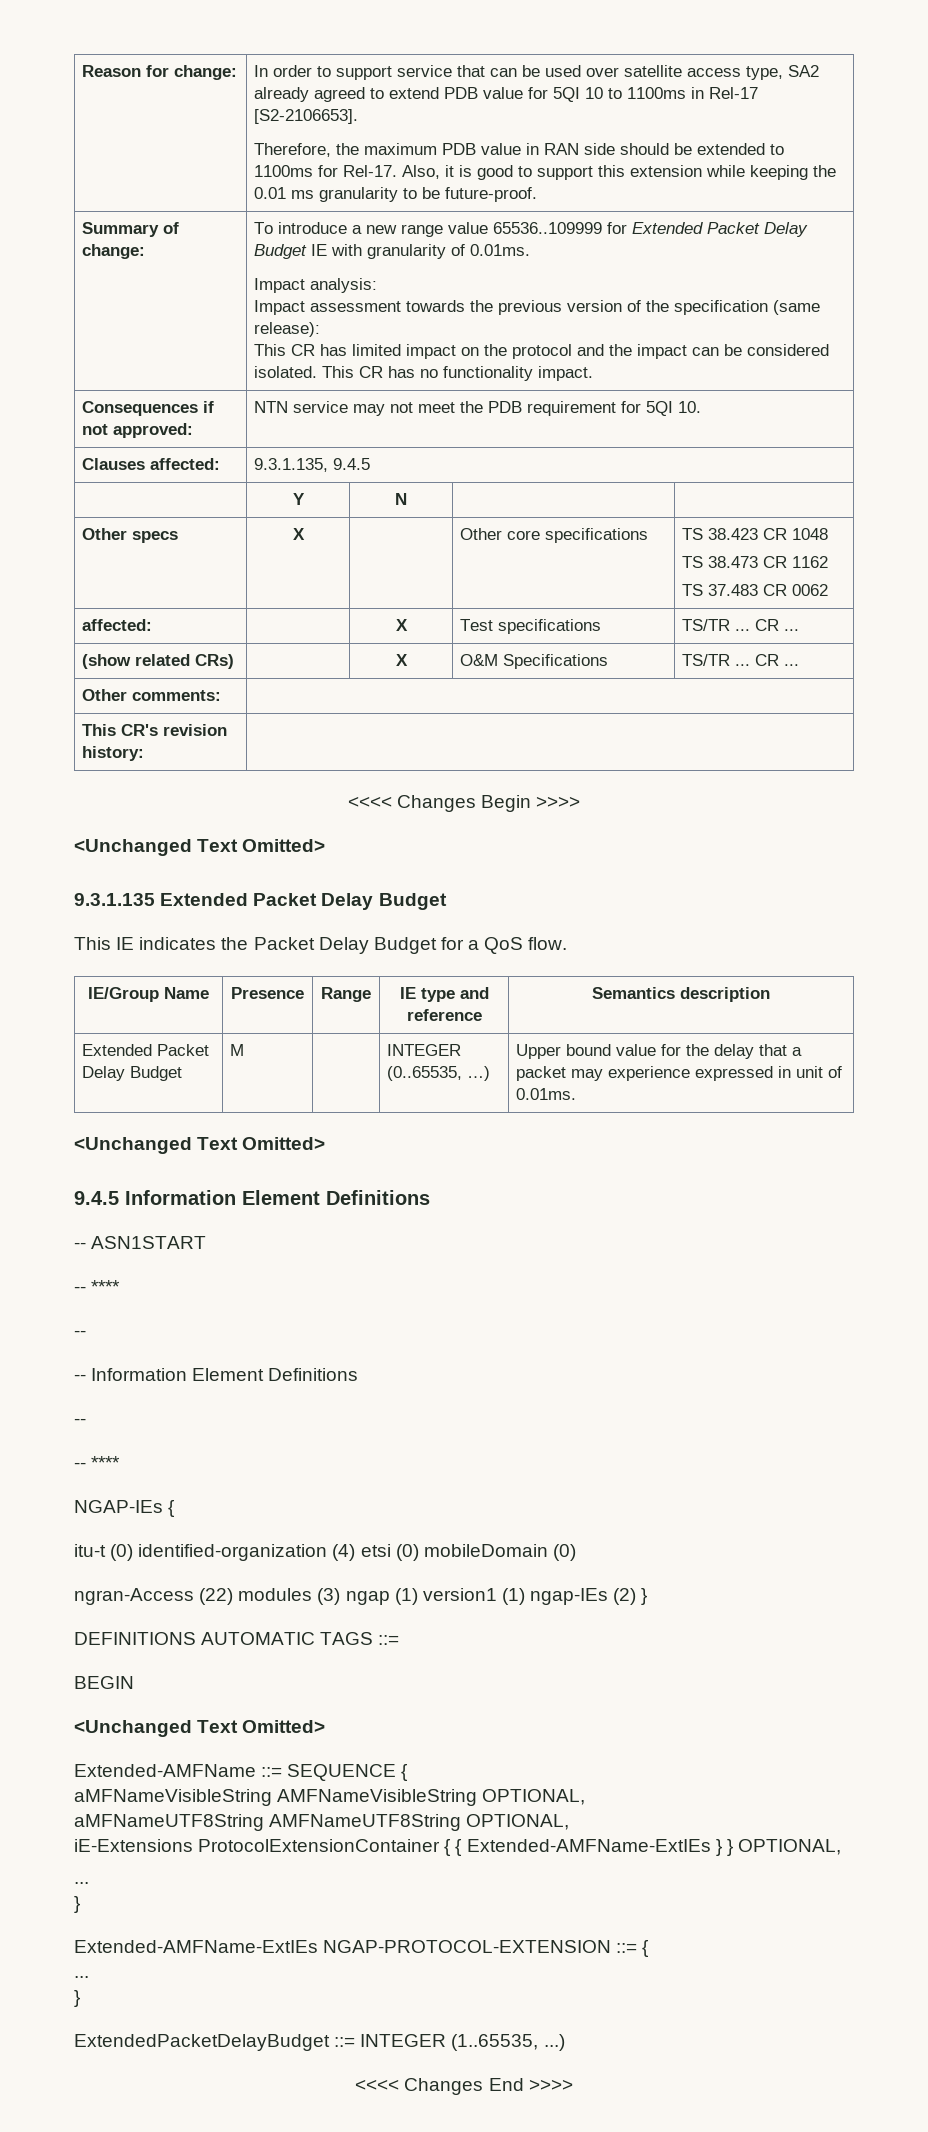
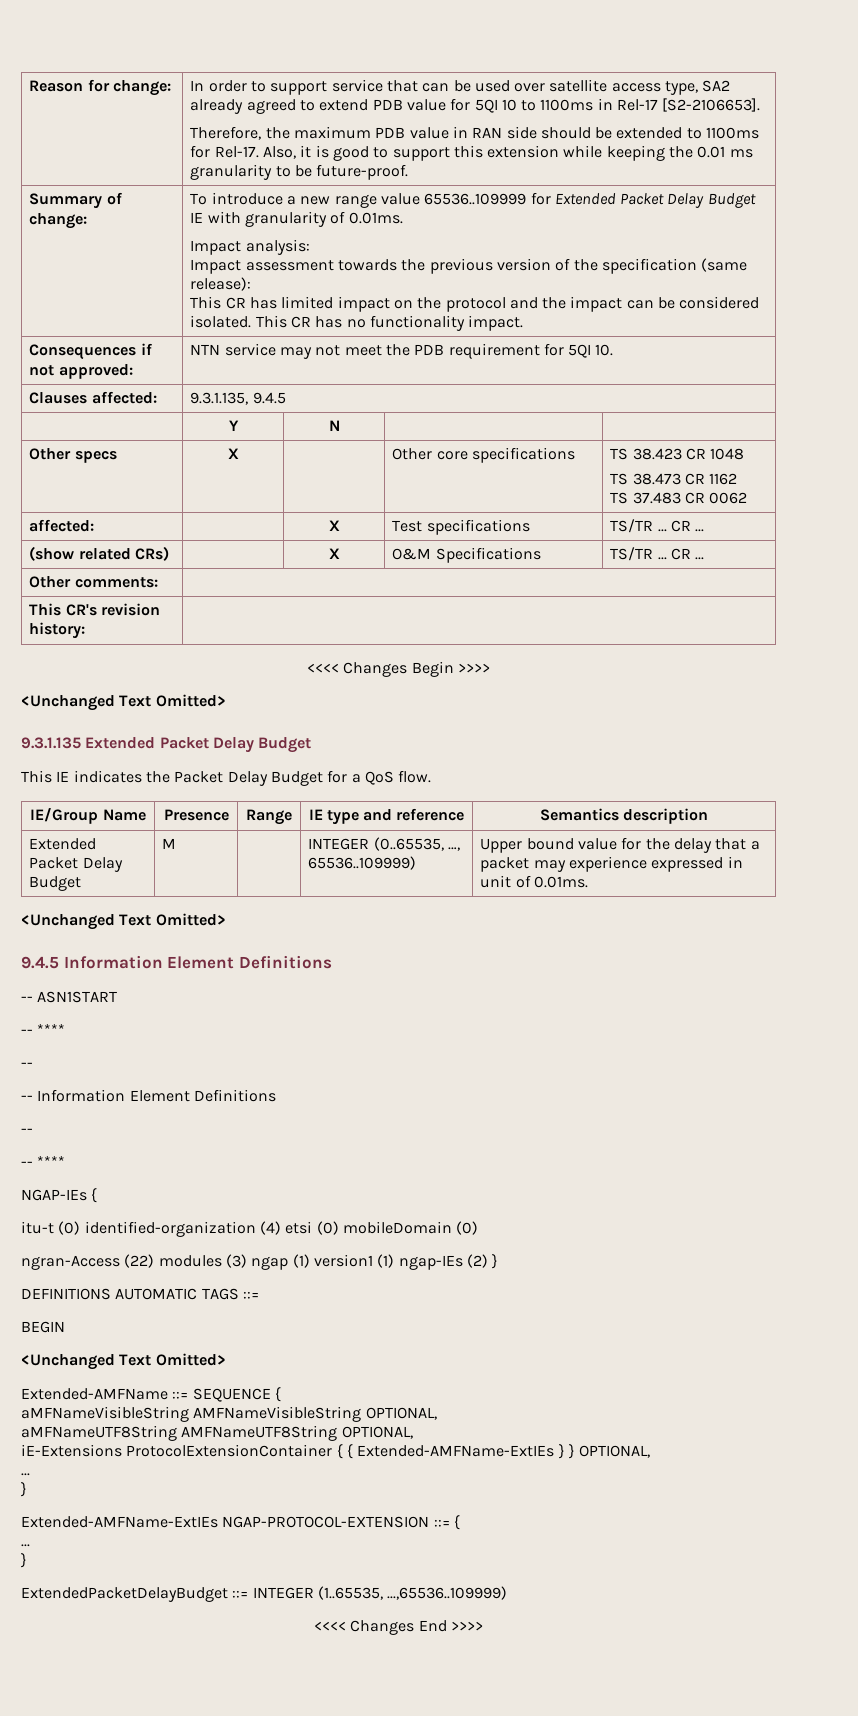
[466,1066,490,1081] …) -> [447,847,460,851] [308,856,417,870] …, 65536..109999)
[543,2034,565,2051] ...) -> [387,1586,508,1600] ...,65536..109999)

